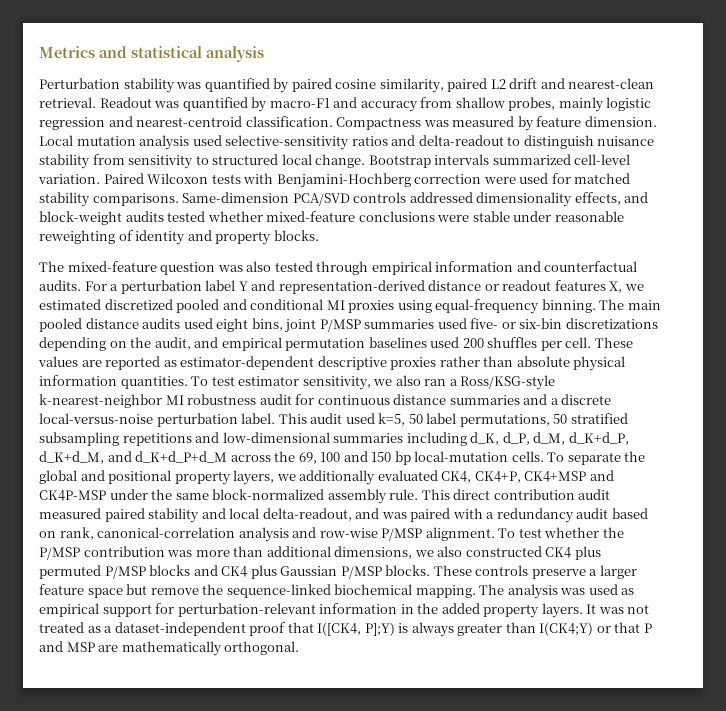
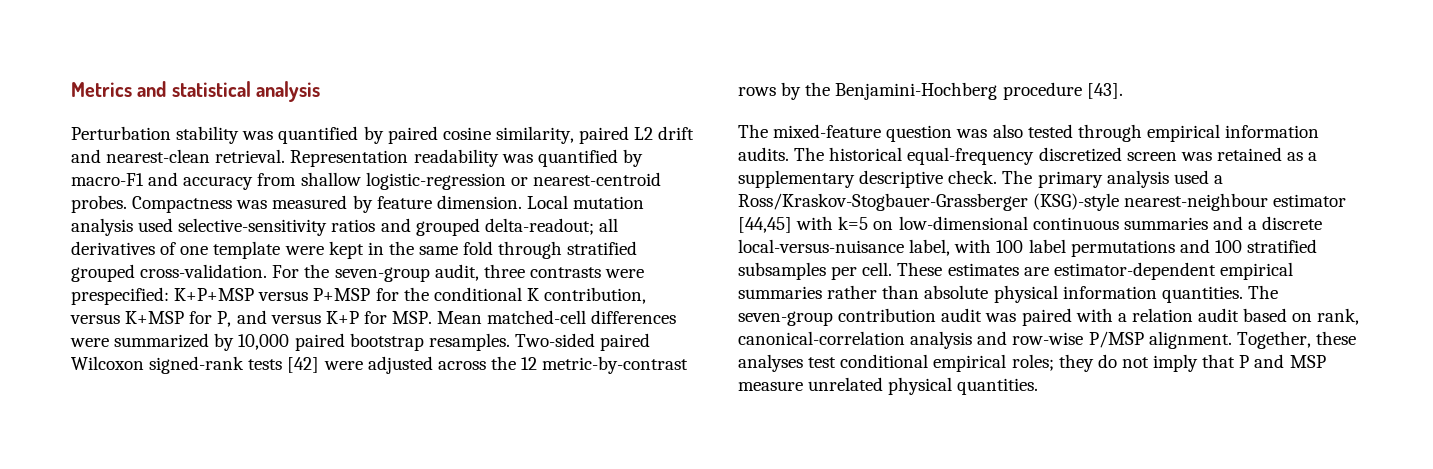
[99,97,152,108] Readout -> [290,149,499,167] Representation readability
[508,97,652,112] [39,116,333,130] probes, mainly logistic regression and nearest-centroid classification. -> [365,172,661,190] [71,195,127,213] logistic-regression or nearest-centroid probes.
[418,135,655,149] [39,154,631,169] [38,173,631,188] [39,192,649,207] [39,211,624,225] [39,230,319,245] delta-readout to distinguish nuisance stability from sensitivity to structured local change. Bootstrap intervals summarized cell-level variation. Paired Wilcoxon tests with Benjamini-Hochberg correction were used for matched stability comparisons. Same-dimension PCA/SVD controls addressed dimensionality effects, and block-weight audits tested whether mixed-feature conclusions were stable under reasonable reweighting of identity and property blocks. -> [415,218,618,236] [71,241,638,259] [71,264,645,282] [71,287,647,305] [70,310,677,327] [70,333,651,351] [71,356,689,374] [738,82,1123,100] grouped delta-readout; all derivatives of one template were kept in the same fold through stratified grouped cross-validation. For the seven-group audit, three contrasts were prespecified: K+P+MSP versus P+MSP for the conditional K contribution, versus K+MSP for P, and versus K+P for MSP. Mean matched-cell differences were summarized by 10,000 paired bootstrap resamples. Two-sided paired Wilcoxon signed-rank tests [42] were adjusted across the 12 metric-by-contrast rows by the Benjamini-Hochberg procedure [43].
[516,261,638,272] [39,280,644,294] [39,299,661,314] [39,318,658,333] [39,337,633,351] [38,356,437,370] and counterfactual audits. For a perturbation label Y and representation-derived distance or readout features X, we estimated discretized pooled and conditional MI proxies using equal-frequency binning. The main pooled distance audits used eight bins, joint P/MSP summaries used five- or six-bin discretizations depending on the audit, and empirical permutation baselines used 200 shuffles per cell. These values are reported as estimator-dependent descriptive proxies -> [738,147,1318,165] [738,170,1223,188] [738,193,1347,211] [738,216,1323,233] [738,239,1318,257] [738,262,1293,280] [738,286,822,299] audits. The historical equal-frequency discretized screen was retained as a supplementary descriptive check. The primary analysis used a Ross/Kraskov-Stogbauer-Grassberger (KSG)-style nearest-neighbour estimator [44,45] with k=5 on low-dimensional continuous summaries and a discrete local-versus-nuisance label, with 100 label permutations and 100 stratified subsamples per cell. These estimates are estimator-dependent empirical summaries
[191,375,556,390] [39,394,612,408] [39,413,628,427] [39,432,629,446] [39,451,646,465] [39,470,614,485] [39,489,611,504] [39,508,380,523] To test estimator sensitivity, we also ran a Ross/KSG-style k-nearest-neighbor MI robustness audit for continuous distance summaries and a discrete local-versus-noise perturbation label. This audit used k=5, 50 label permutations, 50 stratified subsampling repetitions and low-dimensional summaries including d_K, d_P, d_M, d_K+d_P, d_K+d_M, and d_K+d_P+d_M across the 69, 100 and 150 bp local-mutation cells. To separate the global and positional property layers, we additionally evaluated CK4, CK4+P, CK4+MSP and CK4P-MSP under the same block-normalized assembly rule. This direct contribution audit measured paired stability and local delta-readout, and -> [1247,285,1278,299] [738,308,983,326] The seven-group contribution audit
[496,508,574,523] redundancy -> [1131,308,1193,322] relation
[498,527,624,538] [39,546,601,560] [39,565,637,579] [39,584,635,599] [39,603,650,618] [39,622,652,637] [39,641,300,656] To test whether the P/MSP contribution was more than additional dimensions, we also constructed CK4 plus permuted P/MSP blocks and CK4 plus Gaussian P/MSP blocks. These controls preserve a larger feature space but remove the sequence-linked biochemical mapping. The analysis was used as empirical support for perturbation-relevant information in the added property layers. It was not treated as a dataset-independent proof that I([CK4, P];Y) is always greater than I(CK4;Y) or that P and MSP are mathematically orthogonal. -> [1236,331,1356,349] [738,354,1326,372] [738,377,1039,395] Together, these analyses test conditional empirical roles; they do not imply that P and MSP measure unrelated physical quantities.

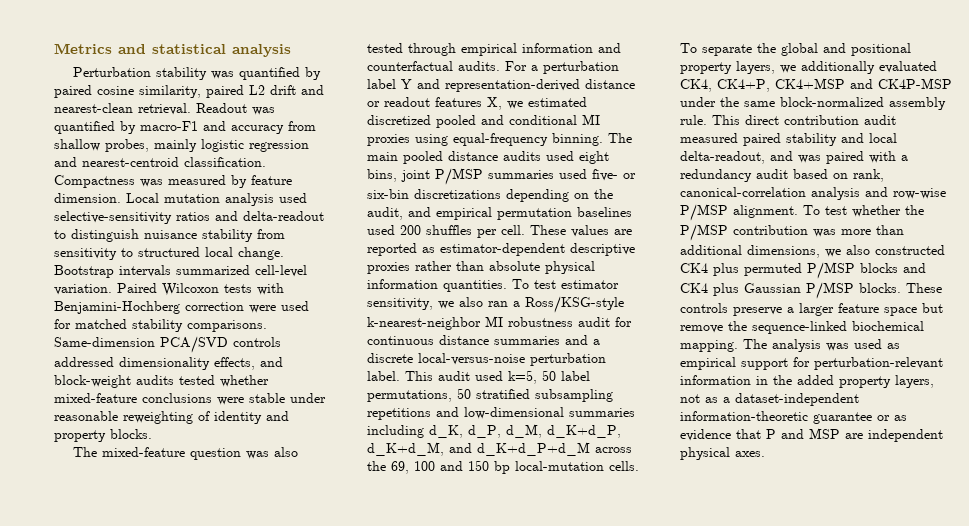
[290,149,499,167] Representation readability -> [196,103,247,113] Readout
[365,172,661,190] [71,195,127,213] logistic-regression or nearest-centroid probes. -> [105,139,309,152] [54,157,266,167] probes, mainly logistic regression and nearest-centroid classification.
[415,218,618,236] [71,241,638,259] [71,264,645,282] [71,287,647,305] [70,310,677,327] [70,333,651,351] [71,356,689,374] [738,82,1123,100] grouped delta-readout; all derivatives of one template were kept in the same fold through stratified grouped cross-validation. For the seven-group audit, three contrasts were prespecified: K+P+MSP versus P+MSP for the conditional K contribution, versus K+MSP for P, and versus K+P for MSP. Mean matched-cell differences were summarized by 10,000 paired bootstrap resamples. Two-sided paired Wilcoxon signed-rank tests [42] were adjusted across the 12 metric-by-contrast rows by the Benjamini-Hochberg procedure [43]. -> [243,211,324,221] [54,229,285,242] [54,247,284,260] [54,265,307,278] [54,283,284,296] [54,301,309,314] [54,319,267,332] [54,336,281,353] [54,357,283,370] [54,375,269,388] [54,393,326,405] [54,411,289,424] [54,429,152,442] delta-readout to distinguish nuisance stability from sensitivity to structured local change. Bootstrap intervals summarized cell-level variation. Paired Wilcoxon tests with Benjamini-Hochberg correction were used for matched stability comparisons. Same-dimension PCA/SVD controls addressed dimensionality effects, and block-weight audits tested whether mixed-feature conclusions were stable under reasonable reweighting of identity and property blocks.
[738,147,1318,165] [738,170,1223,188] [738,193,1347,211] [738,216,1323,233] [738,239,1318,257] [738,262,1293,280] [738,286,822,299] audits. The historical equal-frequency discretized screen was retained as a supplementary descriptive check. The primary analysis used a Ross/Kraskov-Stogbauer-Grassberger (KSG)-style nearest-neighbour estimator [44,45] with k=5 on low-dimensional continuous summaries and a discrete local-versus-nuisance label, with 100 label permutations and 100 stratified subsamples per cell. These estimates are estimator-dependent empirical summaries -> [598,43,621,53] [367,61,619,74] [367,79,635,92] [367,97,587,110] [367,114,600,128] [367,133,632,146] [367,151,609,164] [367,168,636,185] [367,189,613,202] [367,207,632,220] [367,225,632,238] [367,243,635,256] [367,262,410,274] and counterfactual audits. For a perturbation label Y and representation-derived distance or readout features X, we estimated discretized pooled and conditional MI proxies using equal-frequency binning. The main pooled distance audits used eight bins, joint P/MSP summaries used five- or six-bin discretizations depending on the audit, and empirical permutation baselines used 200 shuffles per cell. These values are reported as estimator-dependent descriptive proxies
[1247,285,1278,299] [738,308,983,326] The seven-group contribution audit -> [512,279,619,289] [367,296,624,313] [367,316,632,330] [367,335,600,345] [367,353,606,366] [367,370,590,384] [367,388,613,402] [367,407,635,420] [367,424,621,438] [367,442,632,456] [367,460,639,474] [680,43,911,56] [680,61,937,74] [680,78,952,92] [680,97,946,110] [680,115,896,125] [680,133,897,146] [680,151,793,164] To test estimator sensitivity, we also ran a Ross/KSG-style k-nearest-neighbor MI robustness audit for continuous distance summaries and a discrete local-versus-noise perturbation label. This audit used k=5, 50 label permutations, 50 stratified subsampling repetitions and low-dimensional summaries including d_K, d_P, d_M, d_K+d_P, d_K+d_M, and d_K+d_P+d_M across the 69, 100 and 150 bp local-mutation cells. To separate the global and positional property layers, we additionally evaluated CK4, CK4+P, CK4+MSP and CK4P-MSP under the same block-normalized assembly rule. This direct contribution audit measured paired stability and local delta-readout, and
[1131,308,1193,322] relation -> [680,169,752,182] redundancy
[1236,331,1356,349] [738,354,1326,372] [738,377,1039,395] Together, these analyses test conditional empirical roles; they do not imply that P and MSP measure unrelated physical quantities. -> [803,205,924,217] [680,224,904,241] [680,245,945,258] [680,262,926,279] [680,282,942,299] [680,303,943,316] [680,321,924,334] [680,339,900,352] [680,357,943,370] [680,375,934,388] [680,393,859,406] [680,411,907,424] [680,428,943,442] [680,447,765,460] To test whether the P/MSP contribution was more than additional dimensions, we also constructed CK4 plus permuted P/MSP blocks and CK4 plus Gaussian P/MSP blocks. These controls preserve a larger feature space but remove the sequence-linked biochemical mapping. The analysis was used as empirical support for perturbation-relevant information in the added property layers, not as a dataset-independent information-theoretic guarantee or as evidence that P and MSP are independent physical axes.

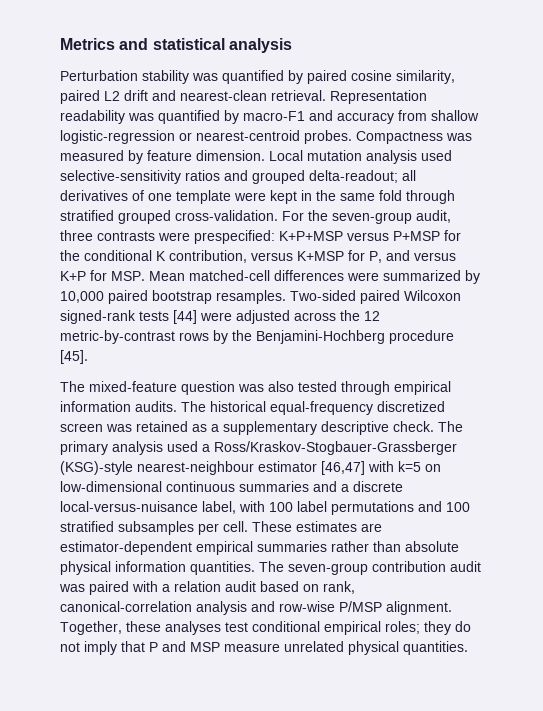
[196,103,247,113] Readout -> [330,90,427,104] [60,110,125,124] Representation readability
[105,139,309,152] [54,157,266,167] probes, mainly logistic regression and nearest-centroid classification. -> [60,130,352,144] logistic-regression or nearest-centroid probes.
[243,211,324,221] [54,229,285,242] [54,247,284,260] [54,265,307,278] [54,283,284,296] [54,301,309,314] [54,319,267,332] [54,336,281,353] [54,357,283,370] [54,375,269,388] [54,393,326,405] [54,411,289,424] [54,429,152,442] delta-readout to distinguish nuisance stability from sensitivity to structured local change. Bootstrap intervals summarized cell-level variation. Paired Wilcoxon tests with Benjamini-Hochberg correction were used for matched stability comparisons. Same-dimension PCA/SVD controls addressed dimensionality effects, and block-weight audits tested whether mixed-feature conclusions were stable under reasonable reweighting of identity and property blocks. -> [252,170,416,184] [60,190,455,204] [60,210,451,224] [60,230,461,244] [60,250,456,263] [60,270,480,284] [60,290,461,304] [60,310,380,324] [60,330,454,344] [60,350,88,364] grouped delta-readout; all derivatives of one template were kept in the same fold through stratified grouped cross-validation. For the seven-group audit, three contrasts were prespecified: K+P+MSP versus P+MSP for the conditional K contribution, versus K+MSP for P, and versus K+P for MSP. Mean matched-cell differences were summarized by 10,000 paired bootstrap resamples. Two-sided paired Wilcoxon signed-rank tests [44] were adjusted across the 12 metric-by-contrast rows by the Benjamini-Hochberg procedure [45].
[598,43,621,53] [367,61,619,74] [367,79,635,92] [367,97,587,110] [367,114,600,128] [367,133,632,146] [367,151,609,164] [367,168,636,185] [367,189,613,202] [367,207,632,220] [367,225,632,238] [367,243,635,256] [367,262,410,274] and counterfactual audits. For a perturbation label Y and representation-derived distance or readout features X, we estimated discretized pooled and conditional MI proxies using equal-frequency binning. The main pooled distance audits used eight bins, joint P/MSP summaries used five- or six-bin discretizations depending on the audit, and empirical permutation baselines used 200 shuffles per cell. These values are reported as estimator-dependent descriptive proxies -> [135,401,445,415] [60,421,463,435] [60,441,457,455] [60,461,441,475] [60,481,403,492] [60,501,470,515] [60,521,382,535] [60,541,327,555] audits. The historical equal-frequency discretized screen was retained as a supplementary descriptive check. The primary analysis used a Ross/Kraskov-Stogbauer-Grassberger (KSG)-style nearest-neighbour estimator [46,47] with k=5 on low-dimensional continuous summaries and a discrete local-versus-nuisance label, with 100 label permutations and 100 stratified subsamples per cell. These estimates are estimator-dependent empirical summaries
[512,279,619,289] [367,296,624,313] [367,316,632,330] [367,335,600,345] [367,353,606,366] [367,370,590,384] [367,388,613,402] [367,407,635,420] [367,424,621,438] [367,442,632,456] [367,460,639,474] [680,43,911,56] [680,61,937,74] [680,78,952,92] [680,97,946,110] [680,115,896,125] [680,133,897,146] [680,151,793,164] To test estimator sensitivity, we also ran a Ross/KSG-style k-nearest-neighbor MI robustness audit for continuous distance summaries and a discrete local-versus-noise perturbation label. This audit used k=5, 50 label permutations, 50 stratified subsampling repetitions and low-dimensional summaries including d_K, d_P, d_M, d_K+d_P, d_K+d_M, and d_K+d_P+d_M across the 69, 100 and 150 bp local-mutation cells. To separate the global and positional property layers, we additionally evaluated CK4, CK4+P, CK4+MSP and CK4P-MSP under the same block-normalized assembly rule. This direct contribution audit measured paired stability and local delta-readout, and -> [259,561,481,575] The seven-group contribution audit
[680,169,752,182] redundancy -> [174,581,221,592] relation
[803,205,924,217] [680,224,904,241] [680,245,945,258] [680,262,926,279] [680,282,942,299] [680,303,943,316] [680,321,924,334] [680,339,900,352] [680,357,943,370] [680,375,934,388] [680,393,859,406] [680,411,907,424] [680,428,943,442] [680,447,765,460] To test whether the P/MSP contribution was more than additional dimensions, we also constructed CK4 plus permuted P/MSP blocks and CK4 plus Gaussian P/MSP blocks. These controls preserve a larger feature space but remove the sequence-linked biochemical mapping. The analysis was used as empirical support for perturbation-relevant information in the added property layers, not as a dataset-independent information-theoretic guarantee or as evidence that P and MSP are independent physical axes. -> [60,621,471,635] [60,641,468,655] Together, these analyses test conditional empirical roles; they do not imply that P and MSP measure unrelated physical quantities.

